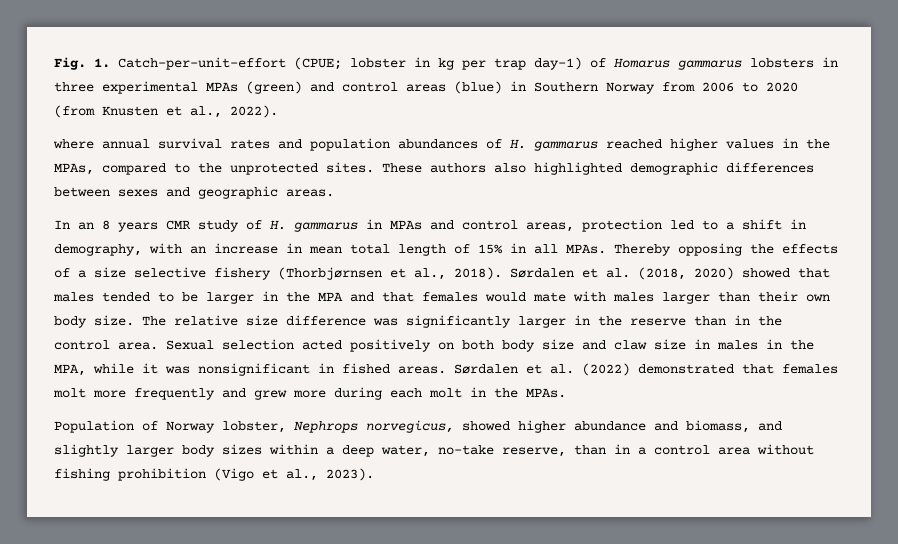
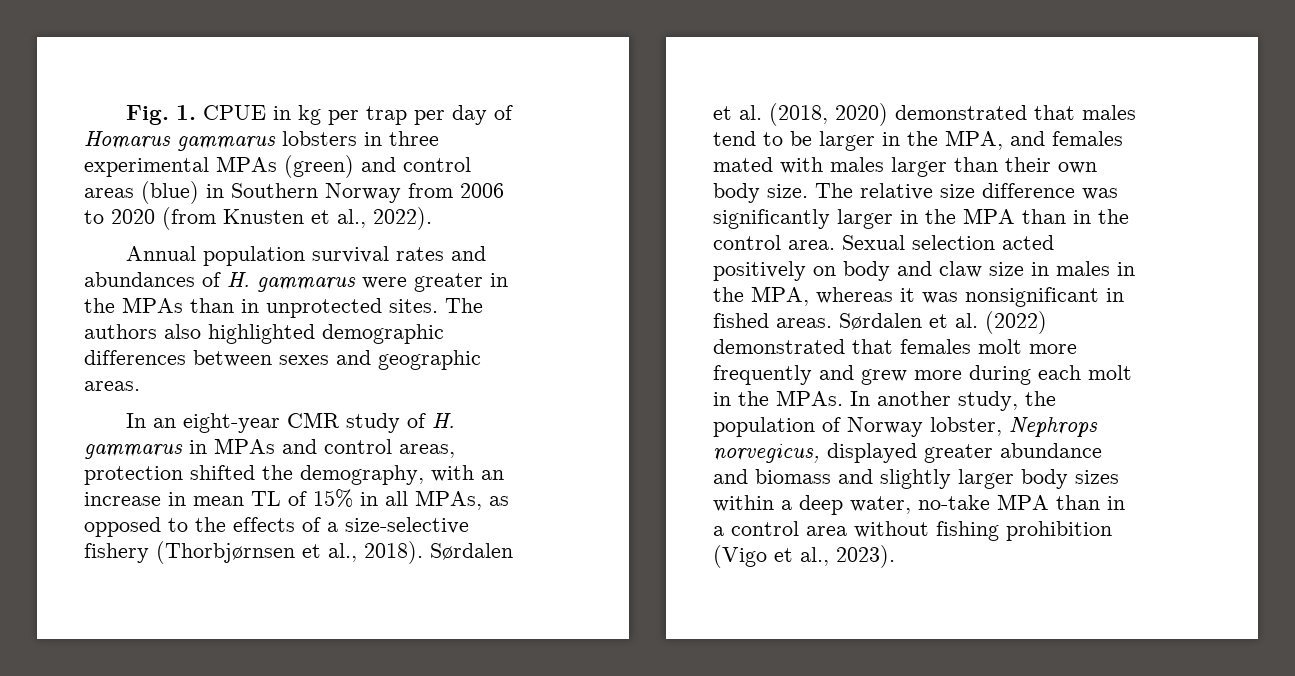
[118,57,406,70] Catch-per-unit-effort (CPUE; lobster -> [202,105,266,120] CPUE
[534,57,582,70] day-1) -> [413,105,487,125] per day
[53,139,150,149] where annual -> [125,246,305,266] Annual population
[310,138,390,151] population -> (486, 253) none
[606,138,830,151] [54,163,222,175] reached higher values in the MPAs, compared to the -> [362,273,508,292] [84,297,259,313] were greater in the MPAs than in
[382,163,422,173] These -> [445,298,483,313] The
[102,220,158,232] 8 years -> [182,413,280,433] eight-year
[670,219,806,230] led to a shift in -> [190,465,293,480] shifted the
[350,244,446,256] total length -> [251,491,281,506] TL
[566,243,742,256] MPAs. Thereby opposing -> [415,490,509,510] [84,517,188,537] MPAs, as opposed to
[94,267,206,278] size selective -> [345,517,469,534] size-selective
[742,268,790,278] showed -> [895,105,1027,120] demonstrated
[102,292,150,302] tended -> [713,131,756,146] tend
[318,292,566,302] MPA and that females would mate -> [945,130,1123,150] [713,157,773,172] MPA, and females mated
[630,318,686,326] reserve -> [963,208,1015,224] MPA
[462,339,574,352] both body size -> [843,261,890,281] body
[93,363,134,374] while -> [816,287,893,304] whereas
[54,420,134,433] // Population -> [850,391,1056,411] [713,417,815,437] In another study, the population
[462,420,566,433] showed higher -> [827,443,993,463] displayed greater
[686,420,750,433] biomass, -> [755,469,831,484] biomass
[502,447,566,457] reserve, -> [997,494,1049,510] MPA

